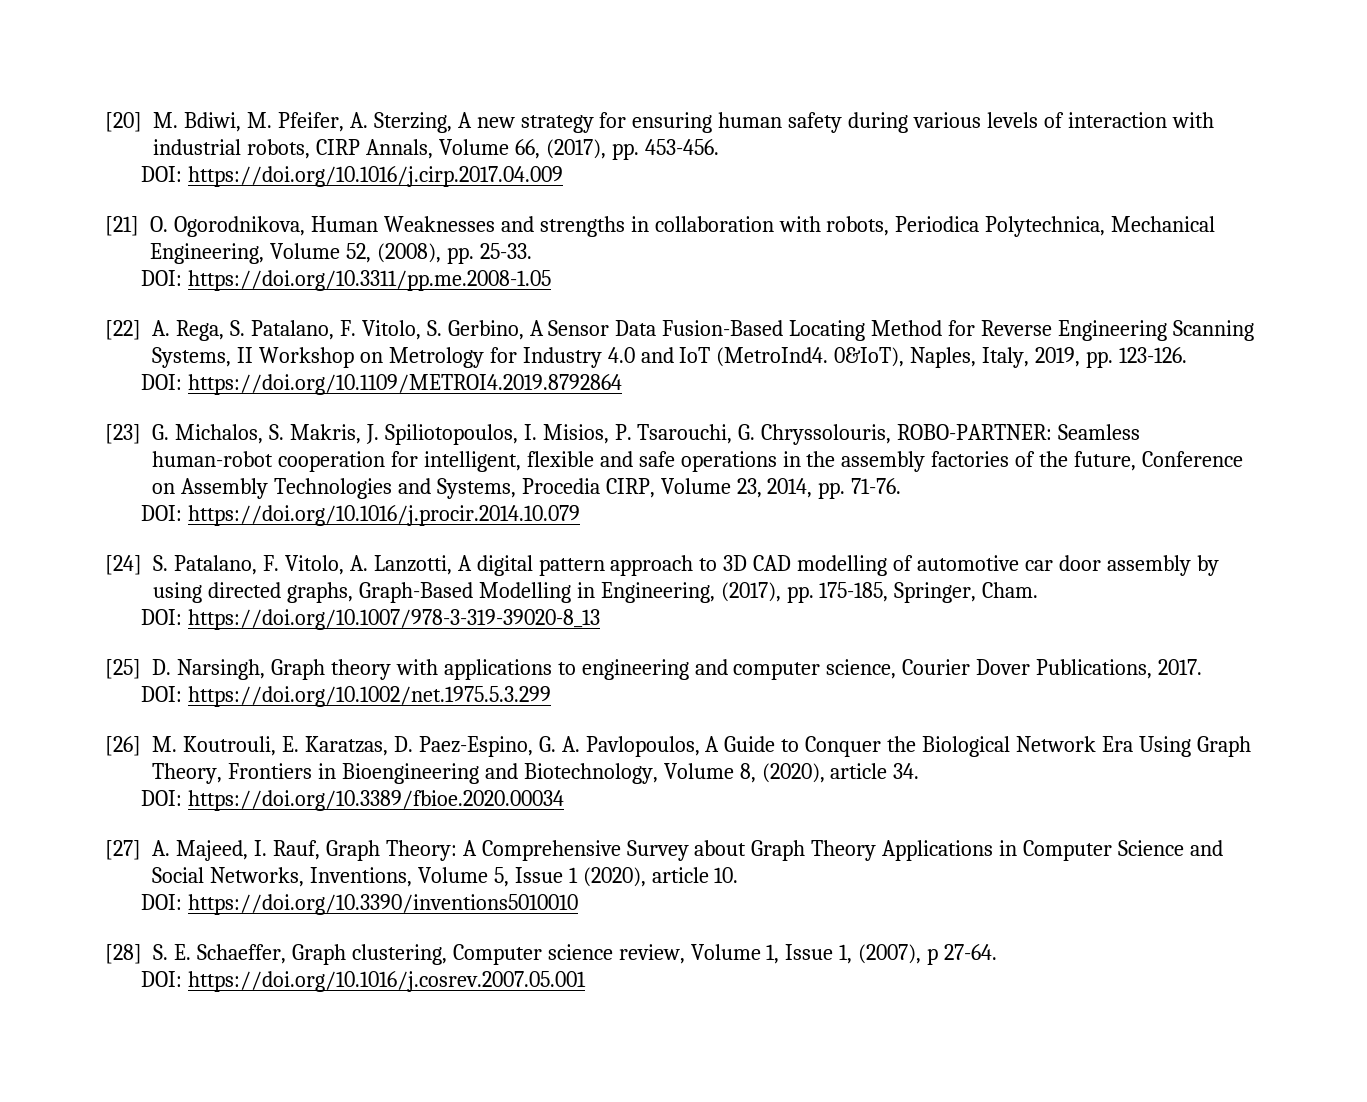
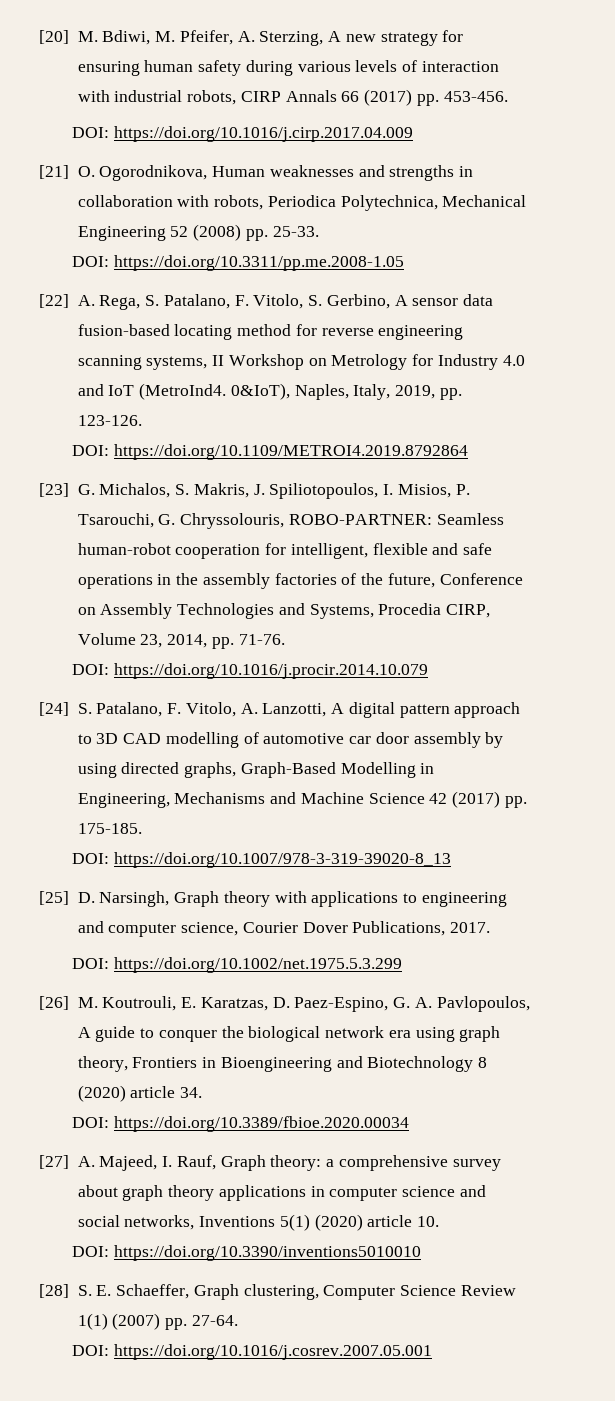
[365,139,606,159] Annals, Volume 66, (2017), -> [285,89,413,106] Annals 66 (2017)
[383,216,495,232] Weaknesses -> [269,165,354,177] weaknesses
[150,243,441,264] Engineering, Volume 52, (2008), -> [77,224,242,241] Engineering 52 (2008)
[548,320,1254,341] [152,347,231,368] Sensor Data Fusion-Based Locating Method for Reverse Engineering Scanning Systems, -> [412,294,494,306] [77,324,464,340] [77,355,208,370] sensor data fusion-based locating method for reverse engineering scanning systems,
[720,582,1039,603] (2017), pp. 175-185, Springer, Cham. -> [174,791,527,808] [77,823,142,834] Mechanisms and Machine Science 42 (2017) pp. 175-185.
[724,736,1251,757] [152,763,825,784] Guide to Conquer the Biological Network Era Using Graph Theory, Frontiers in Bioengineering and Biotechnology, Volume 8, (2020), -> [95,1026,501,1042] [77,1056,488,1072] [77,1085,126,1102] guide to conquer the biological network era using graph theory, Frontiers in Bioengineering and Biotechnology 8 (2020)
[385,840,1224,861] [152,867,646,887] Theory: A Comprehensive Survey about Graph Theory Applications in Computer Science and Social Networks, Inventions, Volume 5, Issue 1 (2020), -> [270,1155,501,1171] [77,1185,486,1201] [77,1214,363,1231] theory: a comprehensive survey about graph theory applications in computer science and social networks, Inventions 5(1) (2020)
[547,944,939,965] science review, Volume 1, Issue 1, (2007), p -> [400,1285,516,1296] [77,1313,188,1330] Science Review 1(1) (2007) pp.

